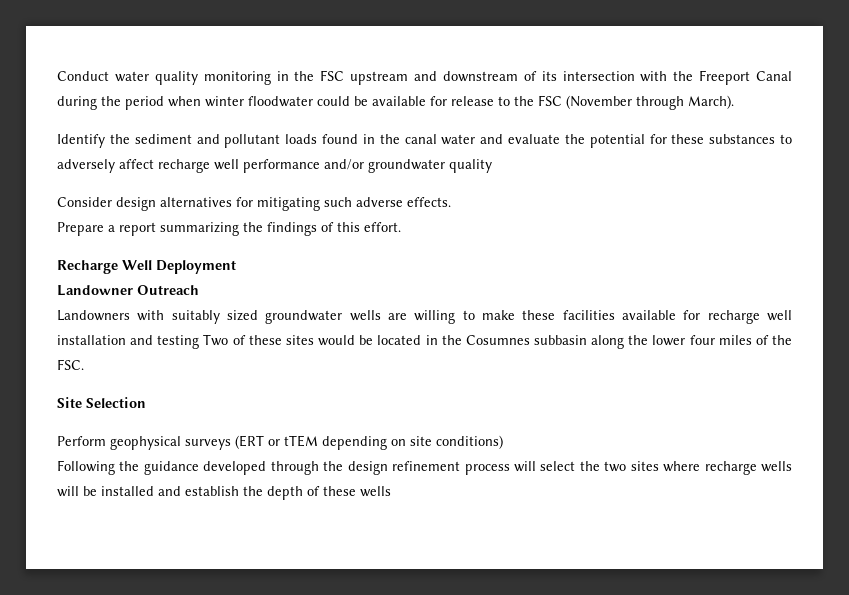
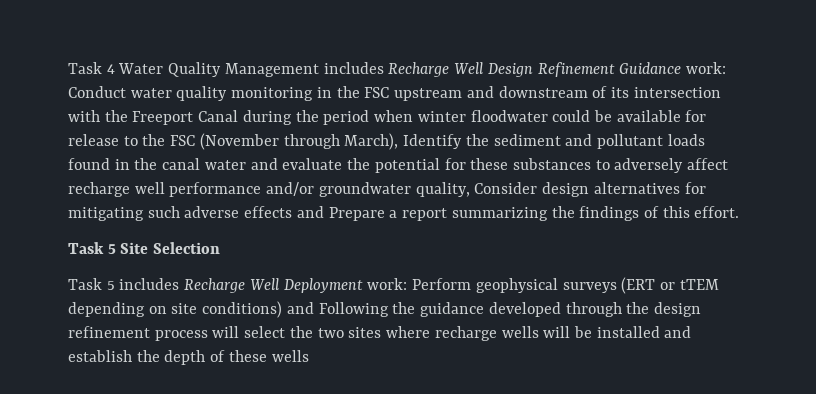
(57, 76) none -> [68,62,726,77] Task 4 Water Quality Management includes Recharge Well Design Refinement Guidance work:
[688,95,734,109] March). // -> [344,133,399,150] March),
[449,159,492,173] quality // -> [415,182,470,197] quality,
[407,197,451,207] effects. // -> [244,206,324,218] effects and
[57,260,236,274] [57,285,199,296] [57,310,792,324] [57,334,792,349] [57,359,84,370] [57,397,146,408] Recharge Well Deployment // Landowner Outreach // Landowners with suitably sized groundwater wells are willing to make these facilities available for recharge well installation and testing Two of these sites would be located in the Cosumnes subbasin along the lower four miles of the FSC. // Site Selection // -> [68,242,221,254] [68,278,408,293] Task 5 Site Selection // Task 5 includes Recharge Well Deployment work:
(503, 442) // -> [286,302,314,314] and

